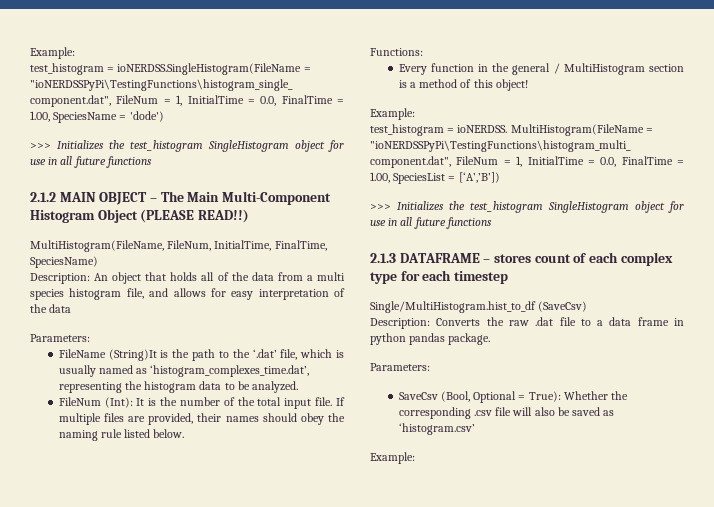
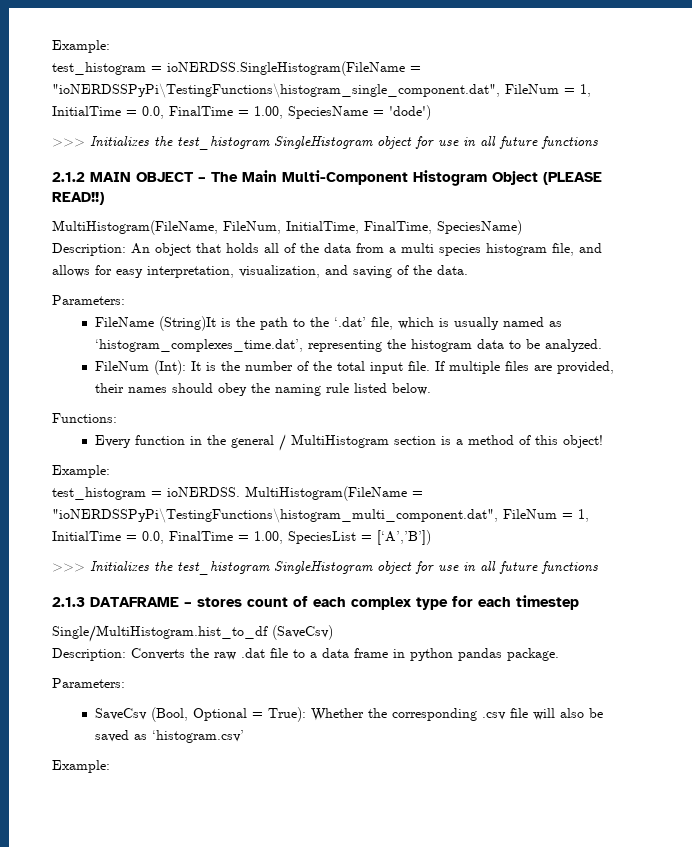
[258,288,345,300] [30,304,72,313] interpretation of the data -> [147,265,468,278] interpretation, visualization, and saving of the data.

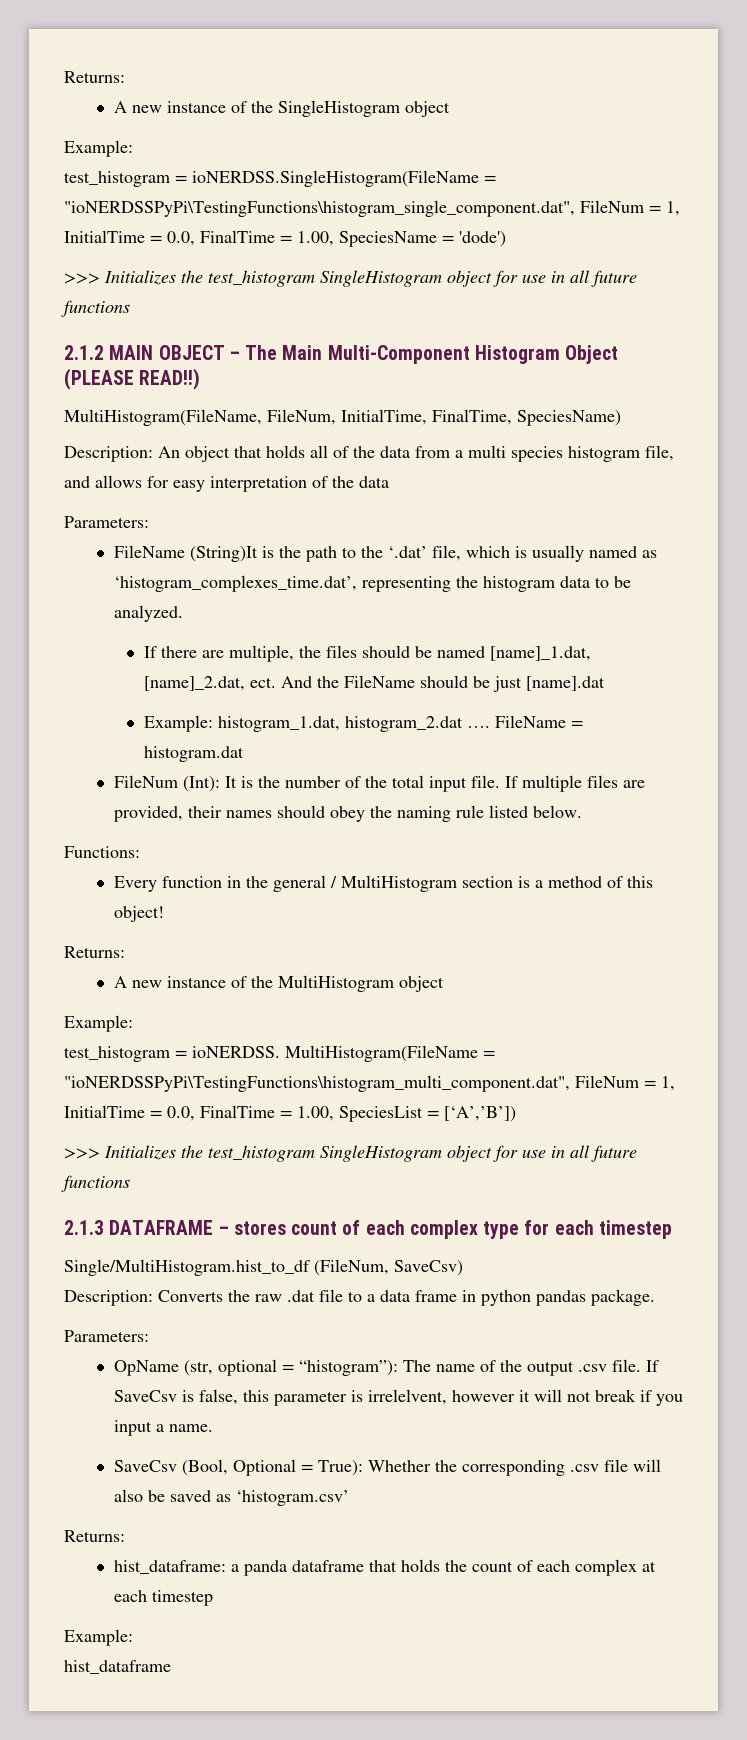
(52, 46) none -> [64,71,125,83] [113,100,450,117] Returns: // A new instance of the SingleHistogram object //
[147,265,468,278] interpretation, visualization, and saving of the data. -> [210,476,389,492] interpretation of the data
(602, 345) none -> [143,645,591,662] [143,675,605,692] [143,715,583,732] [143,746,244,762] // If there are multiple, the files should be named [name]_1.dat, [name]_2.dat, ect. And the FileName should be just [name].dat // Example: histogram_1.dat, histogram_2.dat …. FileName = histogram.dat
(603, 441) none -> [64,946,125,958] [113,975,444,992] // Returns: // A new instance of the MultiHistogram object
[272,625,333,640] (SaveCsv) -> [314,1259,463,1276] (FileNum, SaveCsv)
(125, 683) none -> [113,1359,659,1376] [113,1389,683,1406] [113,1420,213,1436] // OpName (str, optional = “histogram”): The name of the output .csv file. If SaveCsv is false, this parameter is irrelelvent, however it will not break if you input a name.
[52,760,110,773] // Example: -> [64,1530,125,1542] [113,1559,656,1576] [113,1590,213,1606] [64,1629,133,1646] [64,1660,171,1674] // Returns: // hist_dataframe: a panda dataframe that holds the count of each complex at each timestep // Example: // hist_dataframe

